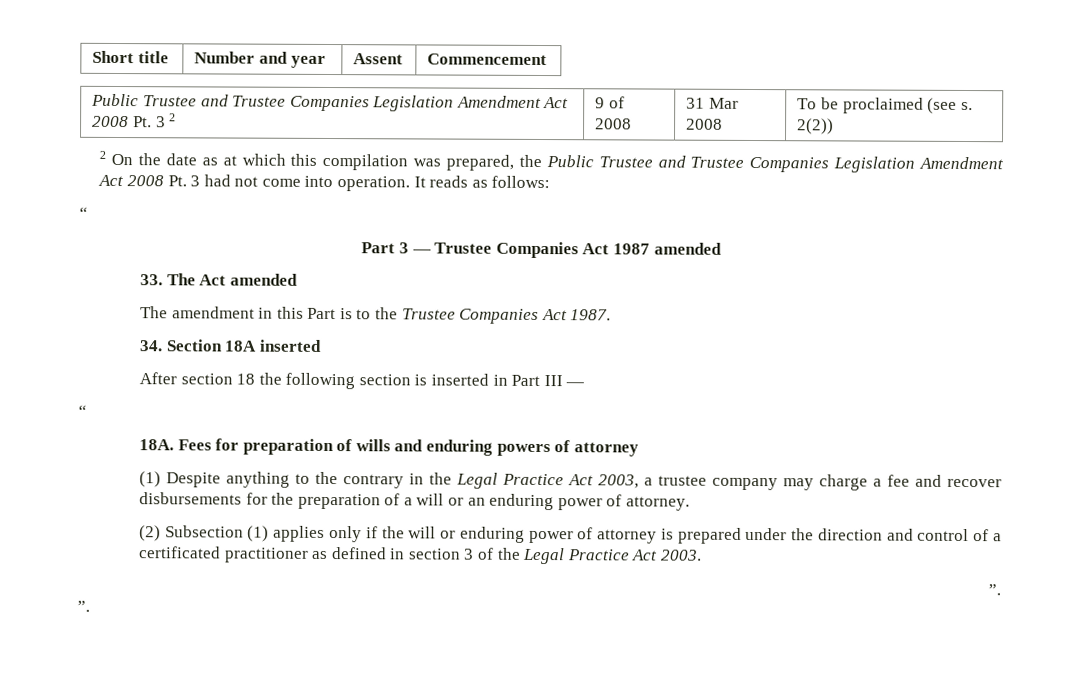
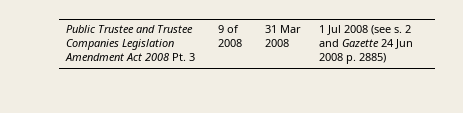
[92,50,169,64] [194,51,326,68] [353,53,404,65] [427,53,548,66] Short title | Number and year | Assent | Commencement // -> (65, 29) none
[169,113,177,122] 2 -> (195, 57) none
[797,97,973,114] [797,118,835,135] [99,150,1004,173] [98,174,551,192] [79,206,88,219] [361,241,722,259] [139,273,298,286] [139,306,612,324] [138,339,322,352] [138,372,586,390] [78,404,87,417] [138,438,639,457] [138,471,1003,491] [138,492,691,511] [138,525,1002,544] [138,546,703,565] [988,584,1001,596] [77,600,90,612] To be proclaimed (see s. 2(2)) // 2 On the date as at which this compilation was prepared, the Public Trustee and Trustee Companies Legislation Amendment Act 2008 Pt. 3 had not come into operation. It reads as follows: // “ // Part 3 — Trustee Companies Act 1987 amended // 33. The Act amended // The amendment in this Part is to the Trustee Companies Act 1987. // 34. Section 18A inserted // After section 18 the following section is inserted in Part III — // “ // 18A. Fees for preparation of wills and enduring powers of attorney // (1) Despite anything to the contrary in the Legal Practice Act 2003, a trustee company may charge a fee and recover disbursements for the preparation of a will or an enduring power of attorney. // (2) Subsection (1) applies only if the will or enduring power of attorney is prepared under the direction and control of a certificated practitioner as defined in section 3 of the Legal Practice Act 2003. // ”. // ”. -> [318,25,411,35] [318,39,413,49] [318,53,386,64] 1 Jul 2008 (see s. 2 and Gazette 24 Jun 2008 p. 2885)

